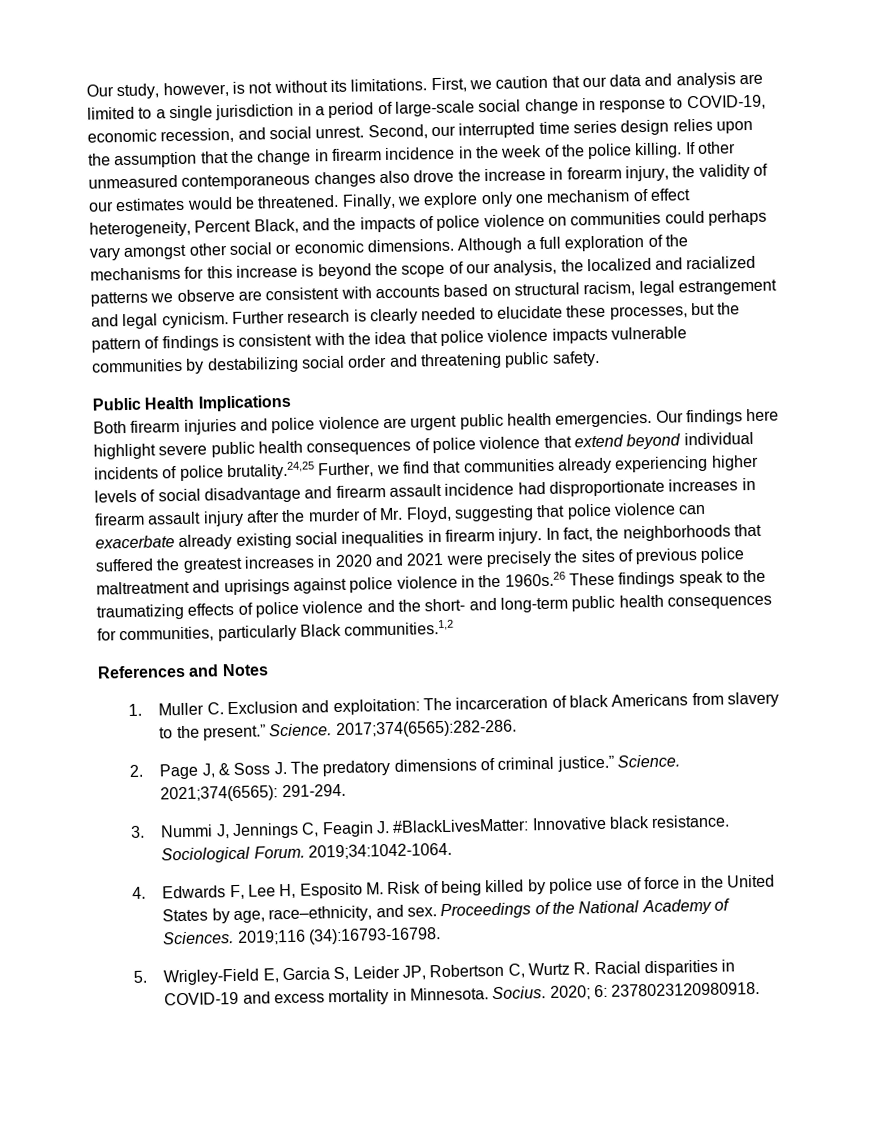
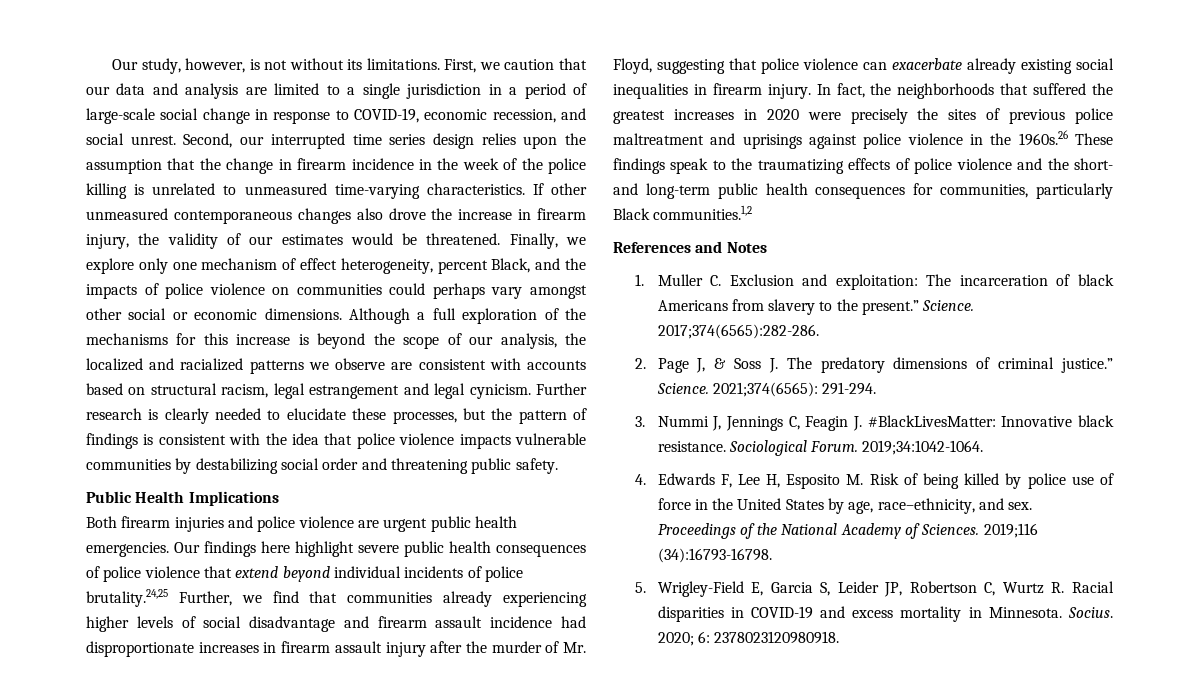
[634,142,683,159] killing. -> [86,183,525,199] killing is unrelated to unmeasured time-varying characteristics.
[566,166,622,180] forearm -> [537,208,586,220] firearm
[194,219,252,233] Percent -> [437,260,488,274] percent
[374,552,444,567] and 2021 -> (799, 114) none

